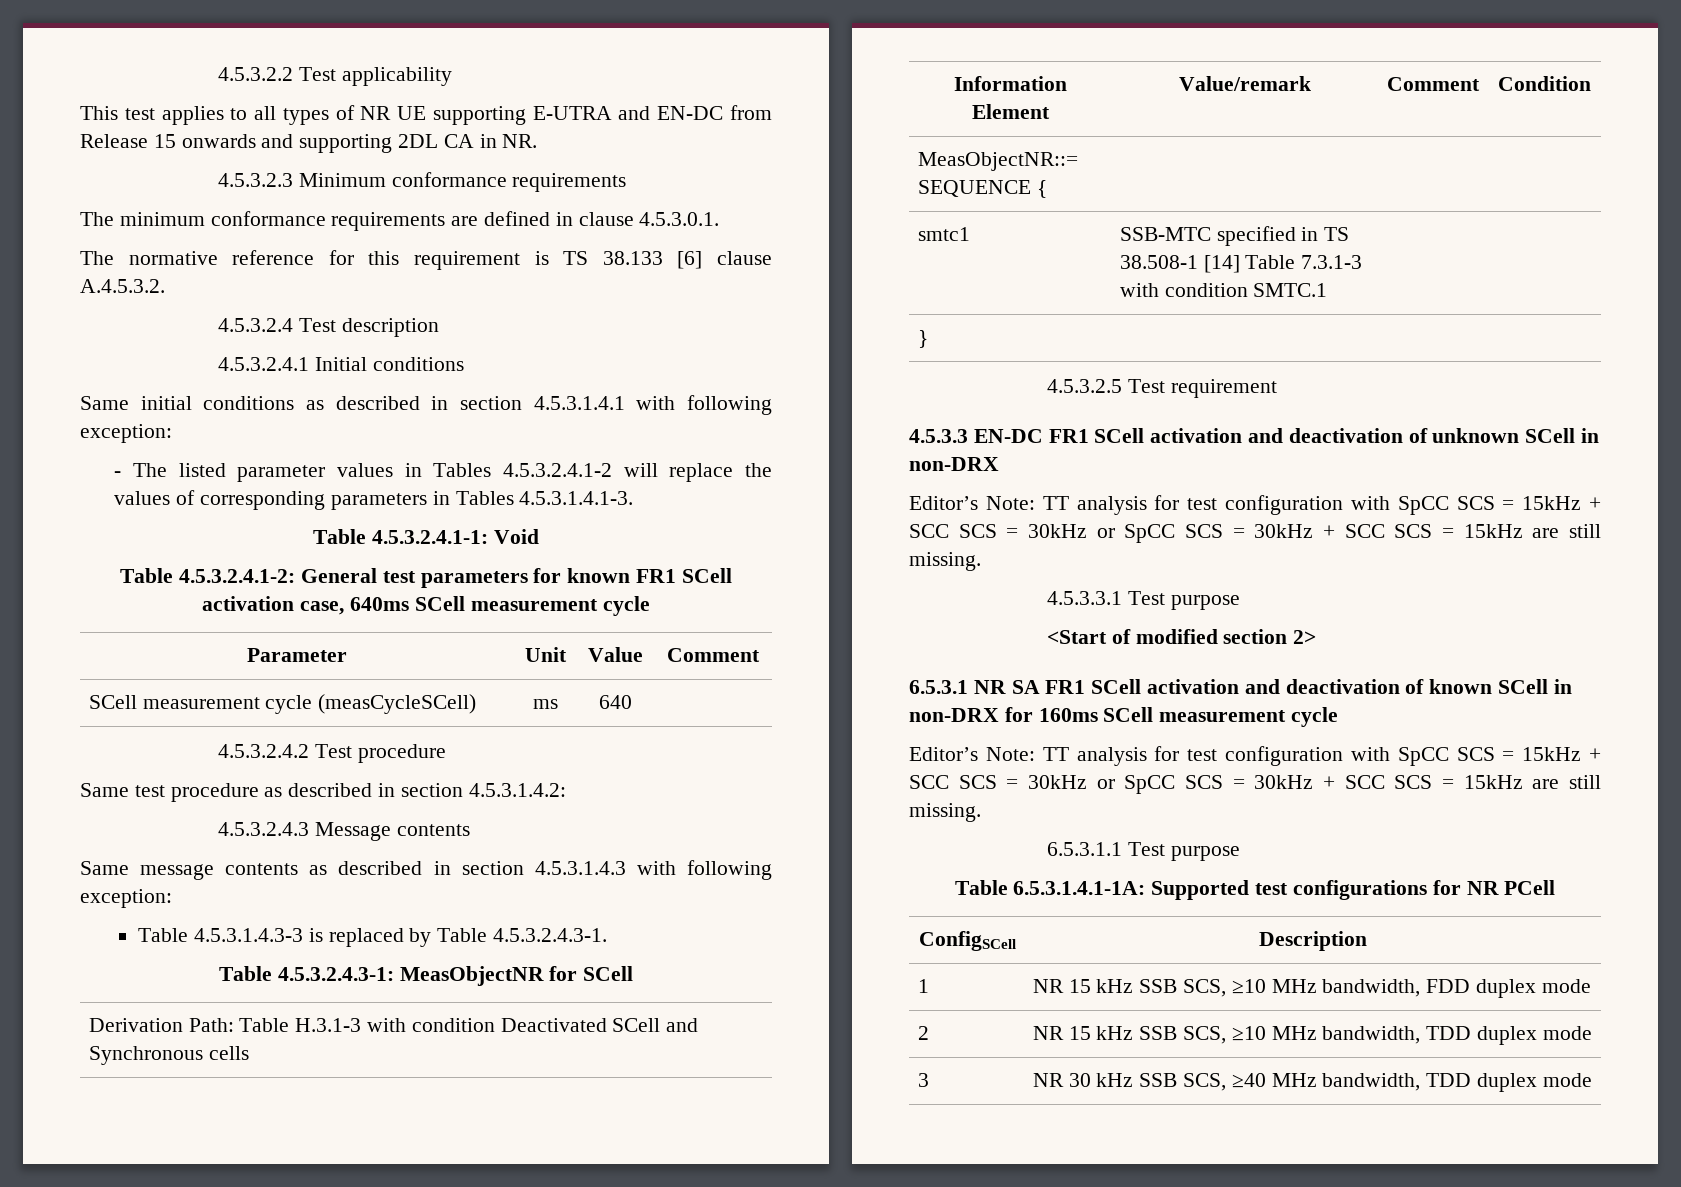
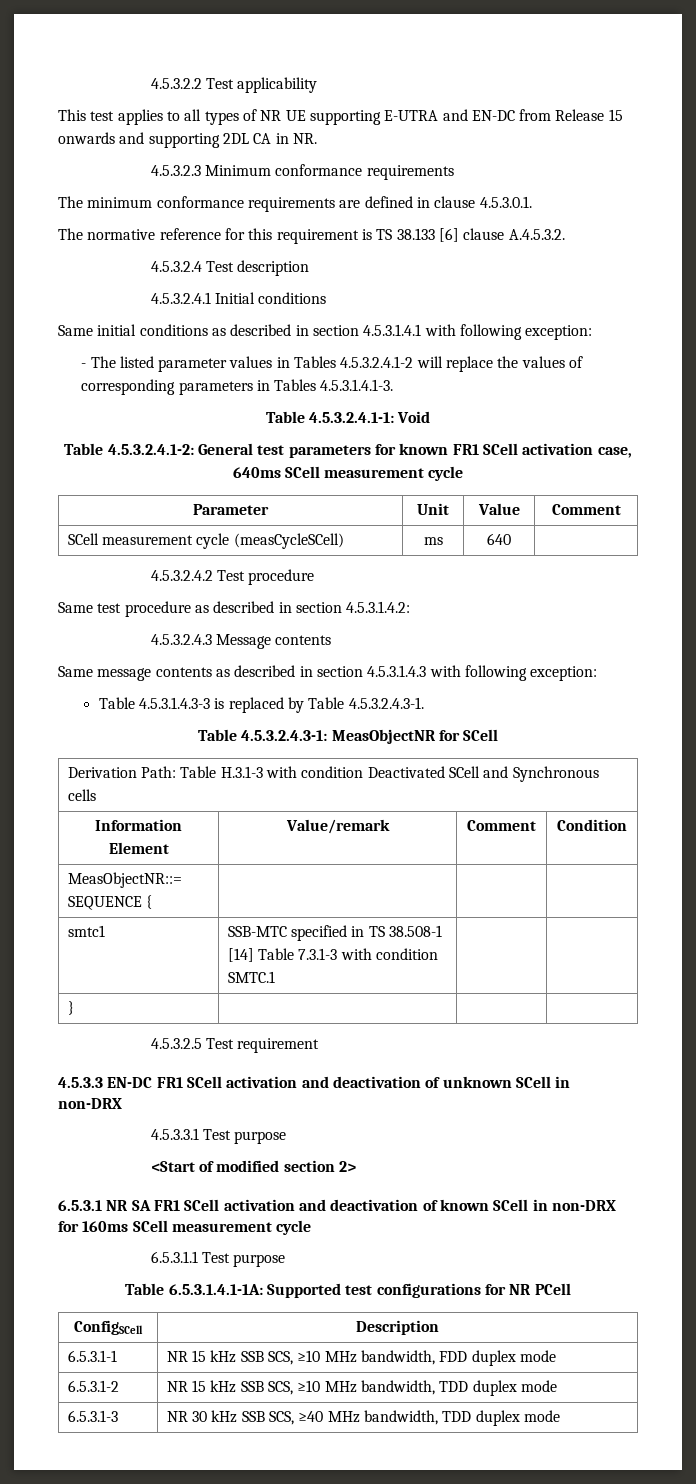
[909,495,1601,515] [909,524,1601,543] [909,552,981,571] // Editor’s Note: TT analysis for test configuration with SpCC SCS = 15kHz + SCC SCS = 30kHz or SpCC SCS = 30kHz + SCC SCS = 15kHz are still missing. -> (122, 1103) none
[909,746,1601,766] [909,775,1601,794] [909,803,981,822] // Editor’s Note: TT analysis for test configuration with SpCC SCS = 15kHz + SCC SCS = 30kHz or SpCC SCS = 30kHz + SCC SCS = 15kHz are still missing. -> (312, 1227) none
[917,979,929,993] 1 -> [67,1350,117,1362] 6.5.3.1-1
[917,1026,929,1040] 2 -> [67,1380,119,1392] 6.5.3.1-2
[917,1073,929,1087] 3 -> [67,1410,118,1422] 6.5.3.1-3

